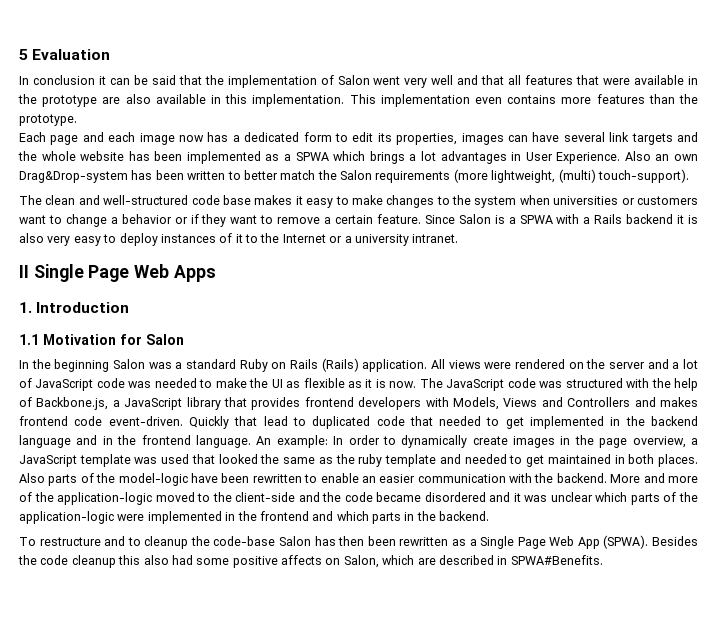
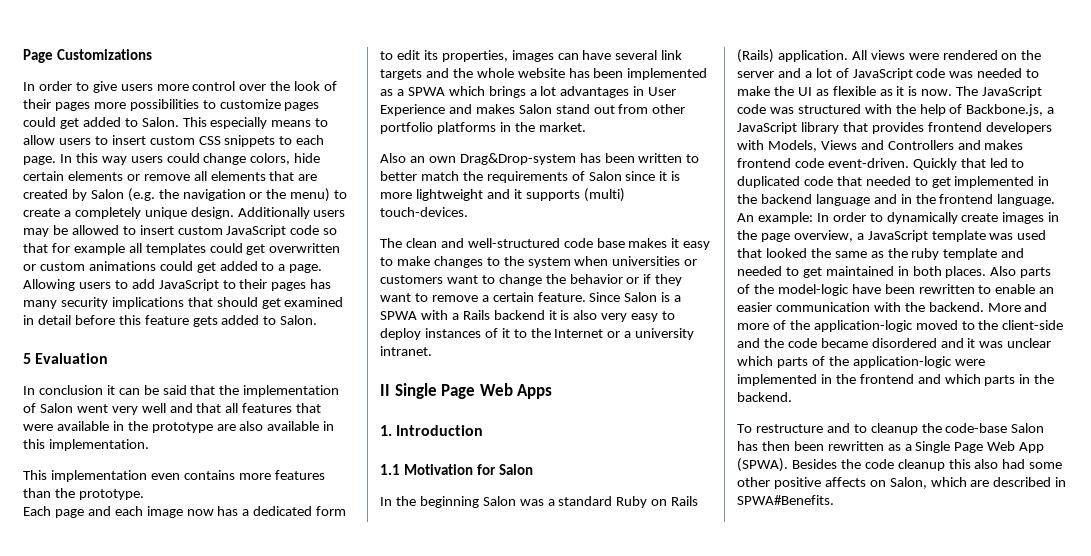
(19, 54) none -> [23,49,152,63] [23,81,338,93] [23,99,320,111] [23,117,329,129] [23,135,325,147] [23,153,321,165] [23,171,318,181] [23,188,348,202] [23,207,346,219] [23,225,338,237] [23,243,341,255] [23,261,323,273] [23,279,332,291] [23,297,344,309] [23,315,318,327] Page Customizations // In order to give users more control over the look of their pages more possibilities to customize pages could get added to Salon. This especially means to allow users to insert custom CSS snippets to each page. In this way users could change colors, hide certain elements or remove all elements that are created by Salon (e.g. the navigation or the menu) to create a completely unique design. Additionally users may be allowed to insert custom JavaScript code so that for example all templates could get overwritten or custom animations could get added to a page. Allowing users to add JavaScript to their pages has many security implications that should get examined in detail before this feature gets added to Salon. //
(345, 100) none -> (149, 445) //
[556,152,621,164] Experience. -> [380,104,686,116] [380,122,586,134] Experience and makes Salon stand out from other portfolio platforms in the market. //
[340,169,689,183] Salon requirements (more lightweight, (multi) touch-support). -> [486,171,681,183] [380,188,625,202] [380,207,468,217] requirements of Salon since it is more lightweight and it supports (multi) touch-devices.
[110,217,118,224] a -> [545,274,566,284] the
[263,416,288,426] lead -> [989,158,1008,168] led
(230, 561) none -> [737,477,770,487] other

